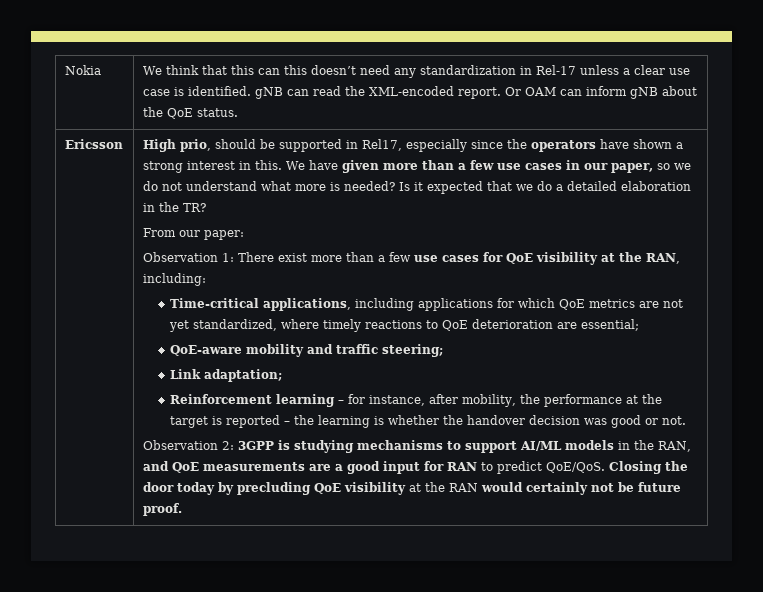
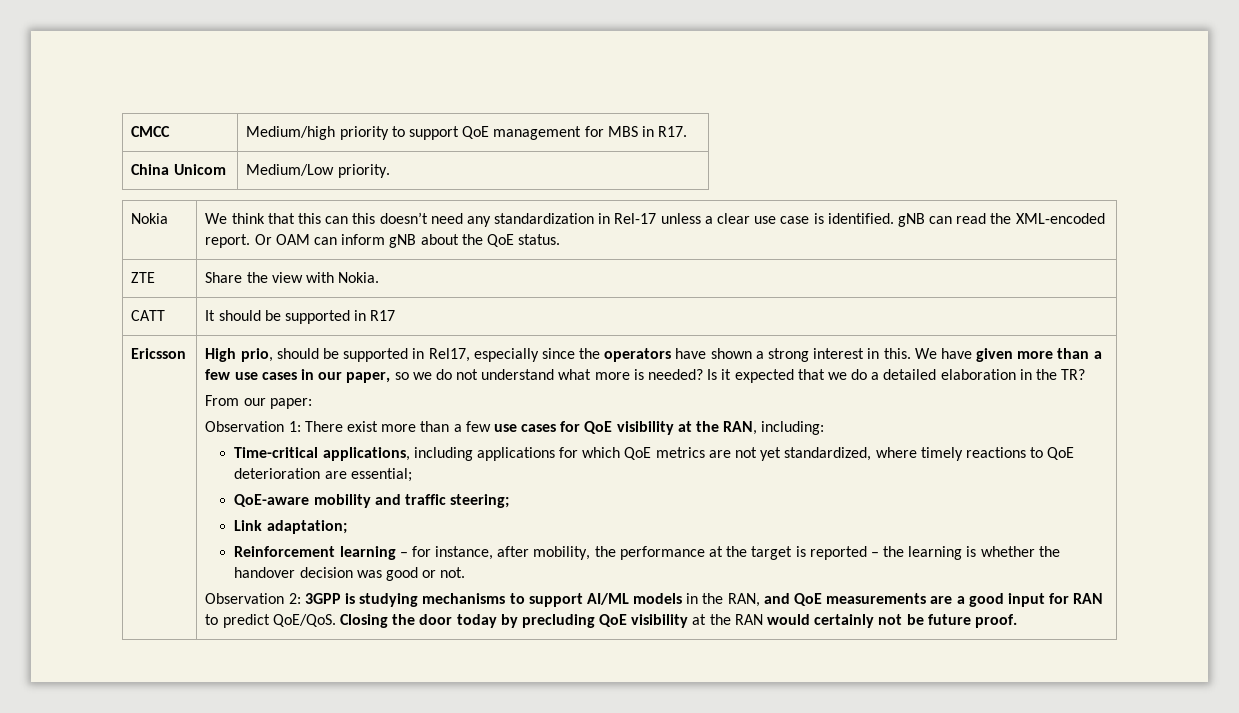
(64, 70) none -> [131,126,171,137] [246,126,688,140] [131,164,226,175] [246,164,390,178] CMCC | Medium/high priority to support QoE management for MBS in R17. // China Unicom | Medium/Low priority. //
(238, 112) none -> [131,272,156,283] [205,272,380,283] [131,310,166,321] [205,310,396,324] // ZTE | Share the view with Nokia. // CATT | It should be supported in R17

